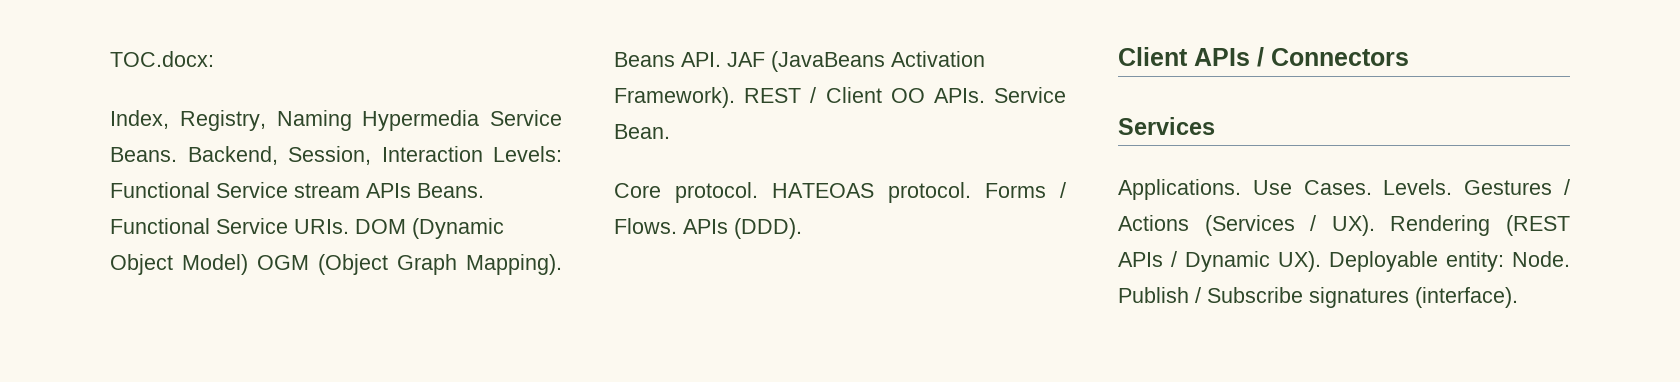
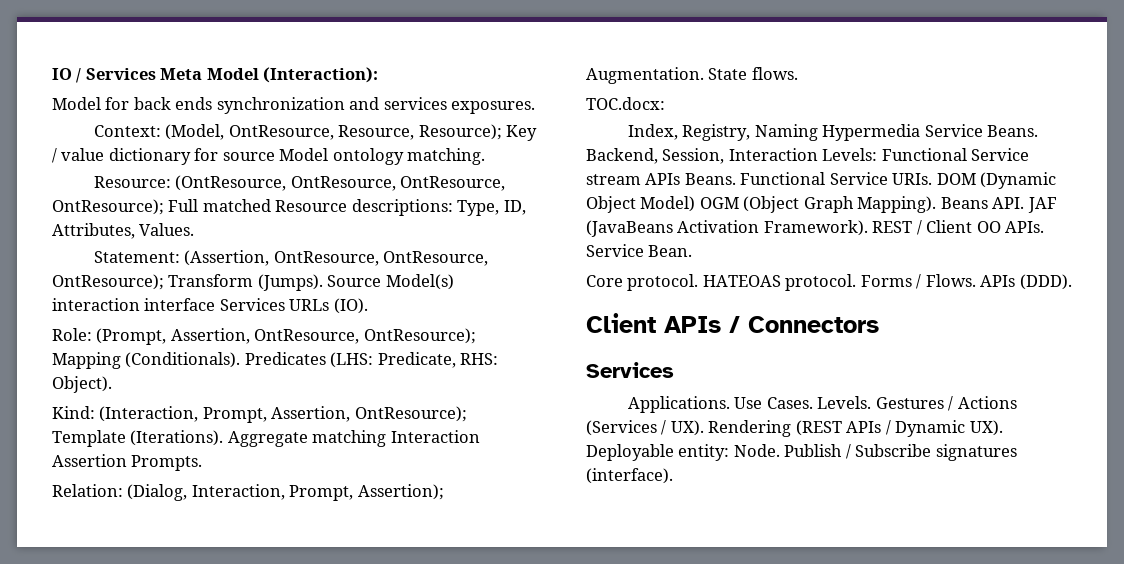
(110, 59) none -> [52,67,379,83] [52,97,536,114] [93,124,538,141] [52,148,486,165] [93,175,506,191] [52,199,526,216] [52,223,195,239] [93,250,489,266] [52,274,454,291] [52,298,368,314] [52,328,476,345] [52,352,499,369] [52,376,112,393] [52,406,467,423] [52,430,480,447] [52,454,203,471] [52,484,444,501] [586,67,798,84] IO / Services Meta Model (Interaction): // Model for back ends synchronization and services exposures. // Context: (Model, OntResource, Resource, Resource); Key / value dictionary for source Model ontology matching. // Resource: (OntResource, OntResource, OntResource, OntResource); Full matched Resource descriptions: Type, ID, Attributes, Values. // Statement: (Assertion, OntResource, OntResource, OntResource); Transform (Jumps). Source Model(s) interaction interface Services URLs (IO). // Role: (Prompt, Assertion, OntResource, OntResource); Mapping (Conditionals). Predicates (LHS: Predicate, RHS: Object). // Kind: (Interaction, Prompt, Assertion, OntResource); Template (Iterations). Aggregate matching Interaction Assertion Prompts. // Relation: (Dialog, Interaction, Prompt, Assertion); Augmentation. State flows. //

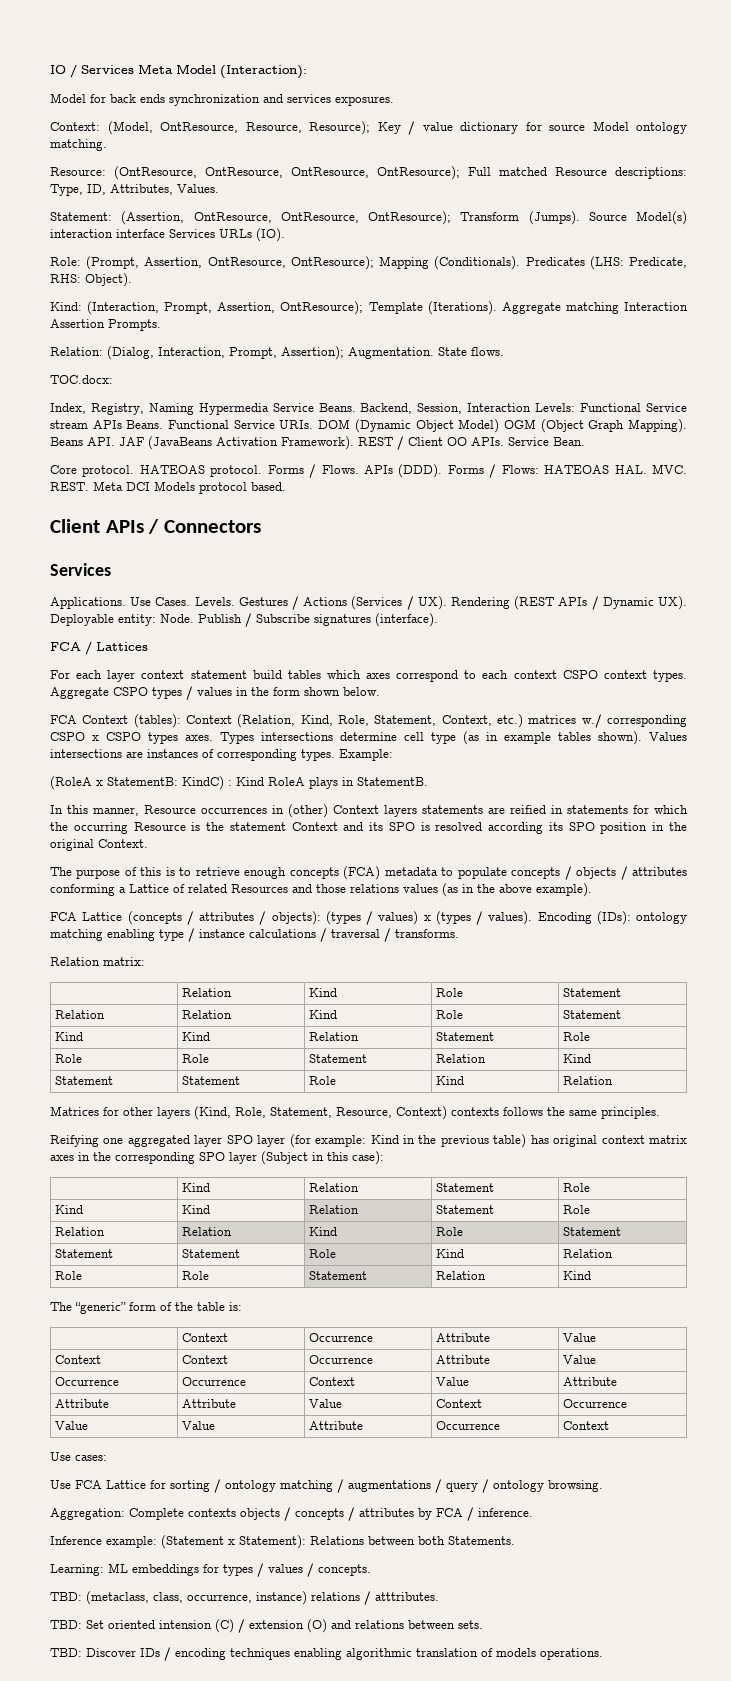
(1072, 282) none -> [447,464,688,478] [50,481,286,494] Forms / Flows: HATEOAS HAL. MVC. REST. Meta DCI Models protocol based.
(673, 476) none -> [50,641,148,655] [50,670,687,682] [50,686,380,700] [50,714,687,728] [50,731,687,745] [50,749,393,761] [50,776,428,790] [50,804,688,818] [50,822,687,834] [50,839,148,851] [50,866,688,880] [50,883,592,897] [50,911,687,925] [50,928,459,942] [50,957,145,966] [182,988,233,997] [309,988,338,997] [436,988,464,997] [563,988,622,997] [55,1010,106,1019] [182,1010,233,1019] [309,1010,338,1019] [436,1010,464,1019] [563,1010,622,1019] [55,1032,84,1041] [182,1032,211,1041] [309,1032,360,1041] [436,1032,495,1041] [563,1032,591,1041] [55,1054,83,1063] [182,1054,210,1063] [309,1054,368,1063] [436,1054,487,1063] [563,1054,592,1063] [55,1076,114,1085] [182,1076,241,1085] [309,1076,337,1085] [436,1076,465,1085] [563,1076,614,1085] [50,1106,660,1120] [50,1134,687,1148] [50,1151,384,1165] [182,1183,211,1192] [309,1183,360,1192] [436,1183,495,1192] [563,1183,591,1192] [55,1205,84,1214] [182,1205,211,1214] [309,1205,360,1214] [436,1205,495,1214] [563,1205,591,1214] [55,1227,106,1236] [182,1227,233,1236] [309,1227,338,1236] [436,1227,464,1236] [563,1227,622,1236] [55,1249,114,1258] [182,1249,241,1258] [309,1249,337,1258] [436,1249,465,1258] [563,1249,614,1258] [55,1271,83,1280] [182,1271,210,1280] [309,1271,368,1280] [436,1271,487,1280] [563,1271,592,1280] [50,1302,242,1314] [182,1333,229,1342] [309,1333,374,1342] [436,1333,491,1342] [563,1333,597,1342] [55,1355,102,1364] [182,1355,229,1364] [309,1355,374,1364] [436,1355,491,1364] [563,1355,597,1364] [55,1377,120,1386] [182,1377,247,1386] [309,1377,356,1386] [436,1377,470,1386] [563,1377,618,1386] [55,1399,110,1408] [182,1399,237,1408] [309,1399,343,1408] [436,1399,483,1408] [563,1399,628,1408] [55,1421,89,1430] [182,1421,216,1430] [309,1421,364,1430] [436,1421,501,1430] [563,1421,610,1430] [50,1452,107,1461] [50,1479,603,1493] [50,1507,533,1521] [50,1535,515,1549] [50,1563,371,1577] [50,1591,439,1605] [50,1619,483,1633] [50,1647,603,1661] // FCA / Lattices // For each layer context statement build tables which axes correspond to each context CSPO context types. Aggregate CSPO types / values in the form shown below. // FCA Context (tables): Context (Relation, Kind, Role, Statement, Context, etc.) matrices w./ corresponding CSPO x CSPO types axes. Types intersections determine cell type (as in example tables shown). Values intersections are instances of corresponding types. Example: // (RoleA x StatementB: KindC) : Kind RoleA plays in StatementB. // In this manner, Resource occurrences in (other) Context layers statements are reified in statements for which the occurring Resource is the statement Context and its SPO is resolved according its SPO position in the original Context. // The purpose of this is to retrieve enough concepts (FCA) metadata to populate concepts / objects / attributes conforming a Lattice of related Resources and those relations values (as in the above example). // FCA Lattice (concepts / attributes / objects): (types / values) x (types / values). Encoding (IDs): ontology matching enabling type / instance calculations / traversal / transforms. // Relation matrix: // | Relation | Kind | Role | Statement // Relation | Relation | Kind | Role | Statement // Kind | Kind | Relation | Statement | Role // Role | Role | Statement | Relation | Kind // Statement | Statement | Role | Kind | Relation // Matrices for other layers (Kind, Role, Statement, Resource, Context) contexts follows the same principles. // Reifying one aggregated layer SPO layer (for example: Kind in the previous table) has original context matrix axes in the corresponding SPO layer (Subject in this case): // | Kind | Relation | Statement | Role // Kind | Kind | Relation | Statement | Role // Relation | Relation | Kind | Role | Statement // Statement | Statement | Role | Kind | Relation // Role | Role | Statement | Relation | Kind // The “generic” form of the table is: // | Context | Occurrence | Attribute | Value // Context | Context | Occurrence | Attribute | Value // Occurrence | Occurrence | Context | Value | Attribute // Attribute | Attribute | Value | Context | Occurrence // Value | Value | Attribute | Occurrence | Context // Use cases: // Use FCA Lattice for sorting / ontology matching / augmentations / query / ontology browsing. // Aggregation: Complete contexts objects / concepts / attributes by FCA / inference. // Inference example: (Statement x Statement): Relations between both Statements. // Learning: ML embeddings for types / values / concepts. // TBD: (metaclass, class, occurrence, instance) relations / atttributes. // TBD: Set oriented intension (C) / extension (O) and relations between sets. // TBD: Discover IDs / encoding techniques enabling algorithmic translation of models operations.

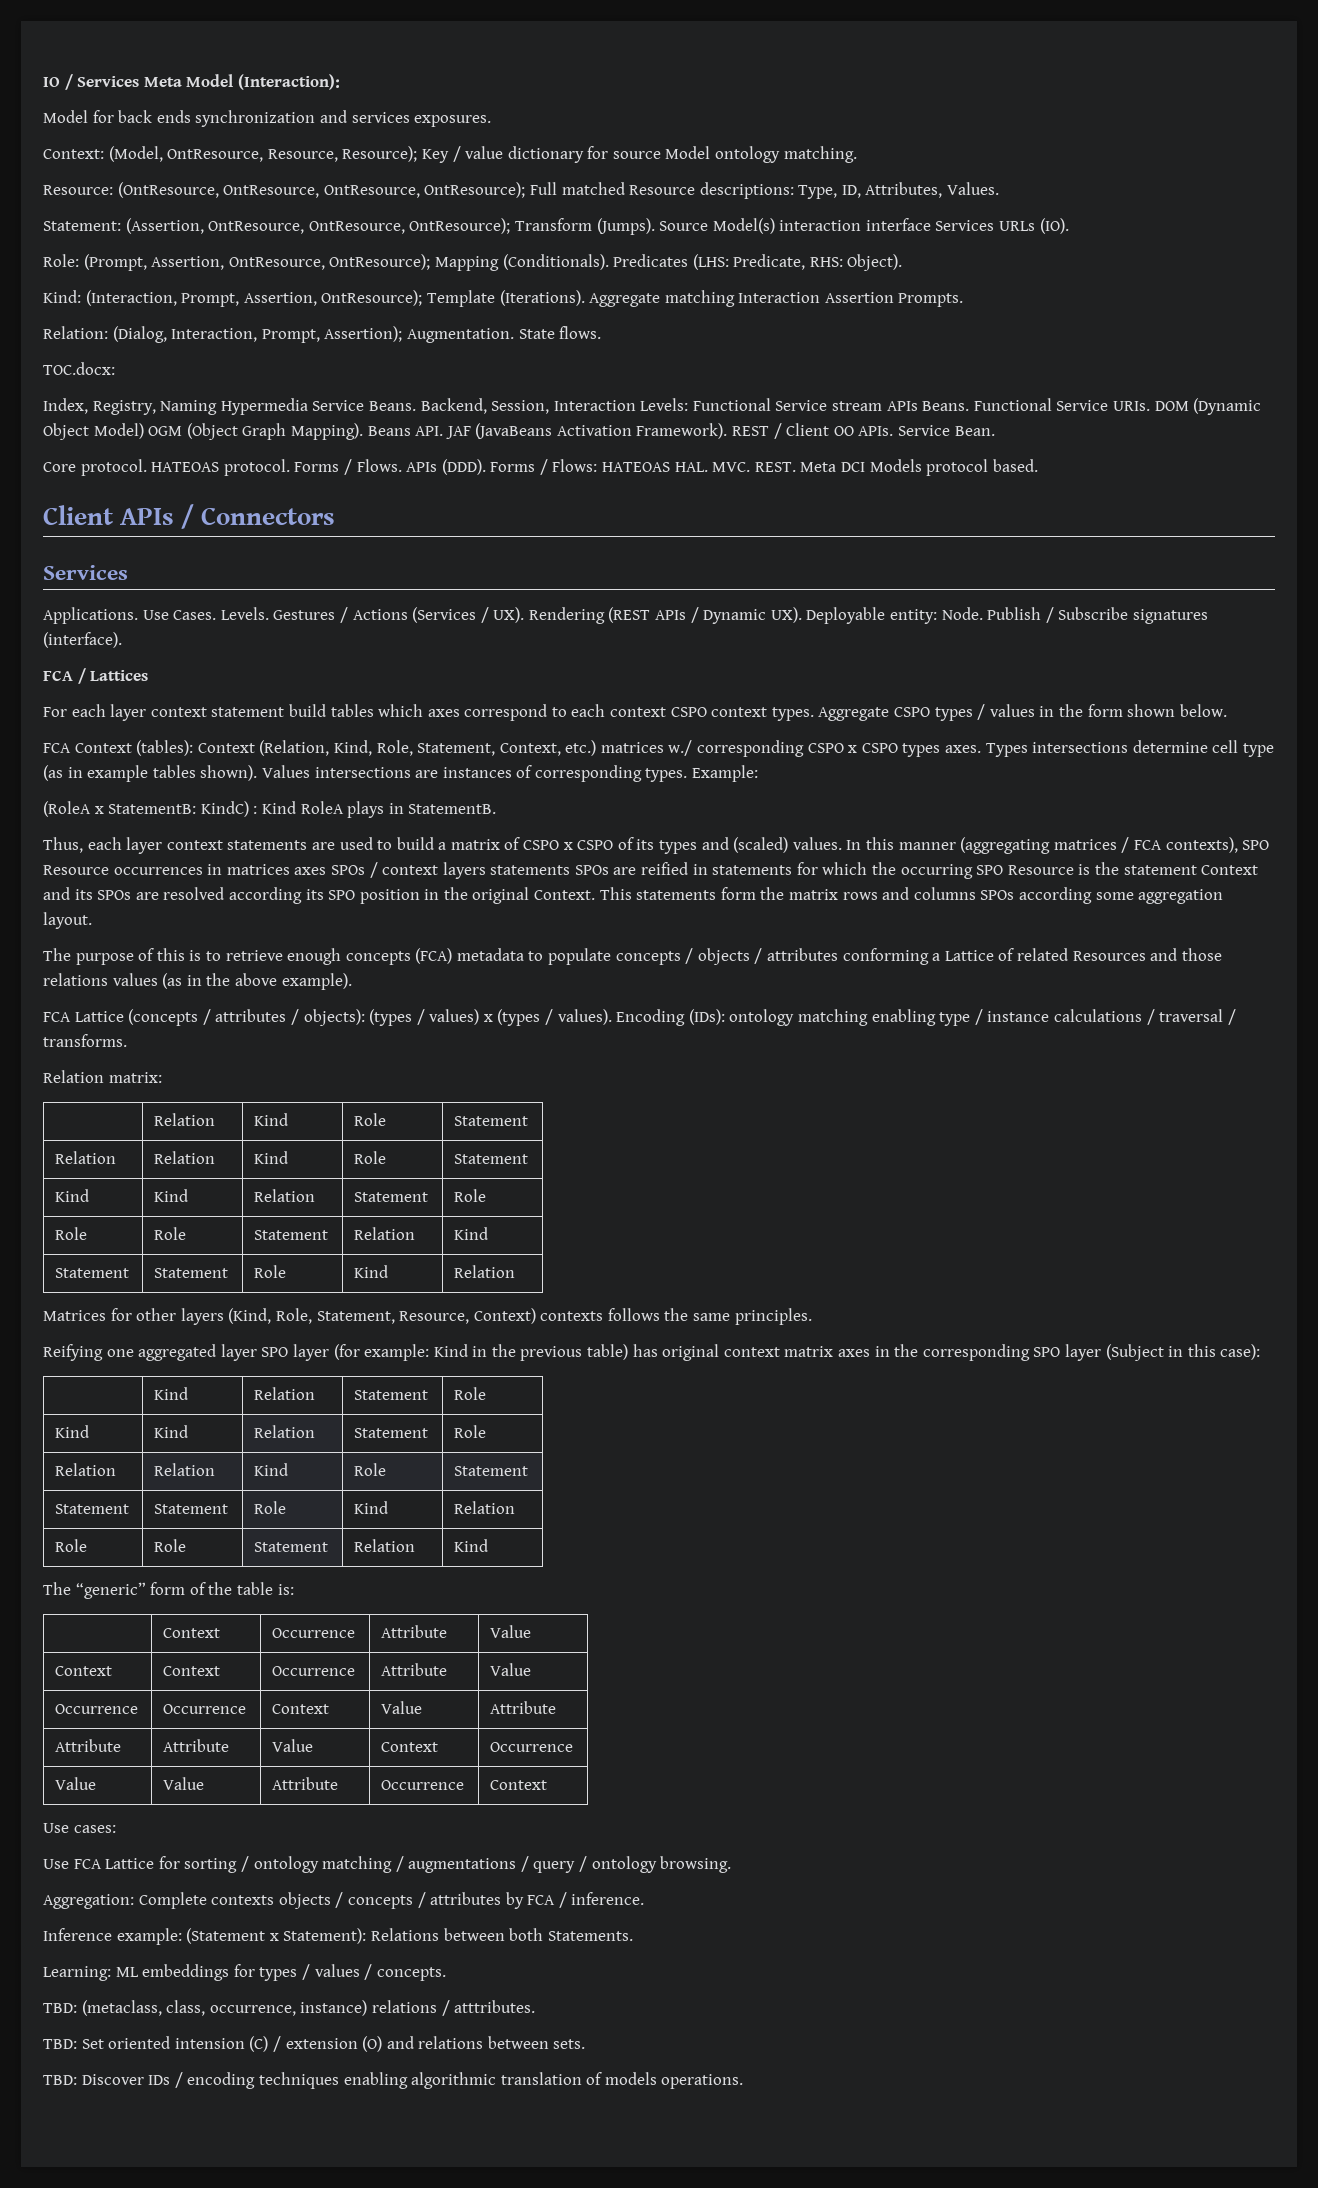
[50,804,379,818] In this manner, Resource occurrences in (other) Context -> [43,837,1270,854] [43,862,439,878] Thus, each layer context statements are used to build a matrix of CSPO x CSPO of its types and (scaled) values. In this manner (aggregating matrices / FCA contexts), SPO Resource occurrences in matrices axes SPOs / context
(483, 809) none -> [574,865,609,875] SPOs
(128, 828) none -> [976,865,1004,875] SPO
[388,822,430,831] SPO is -> [97,890,159,900] SPOs are
(148, 843) none -> [599,887,1224,904] [43,912,92,929] This statements form the matrix rows and columns SPOs according some aggregation layout.

